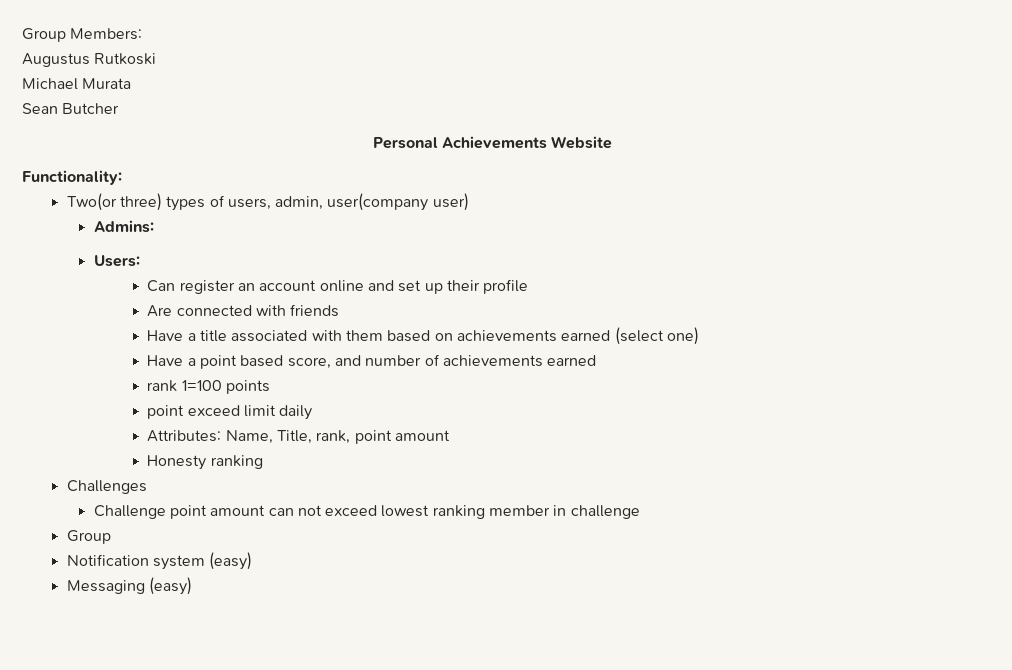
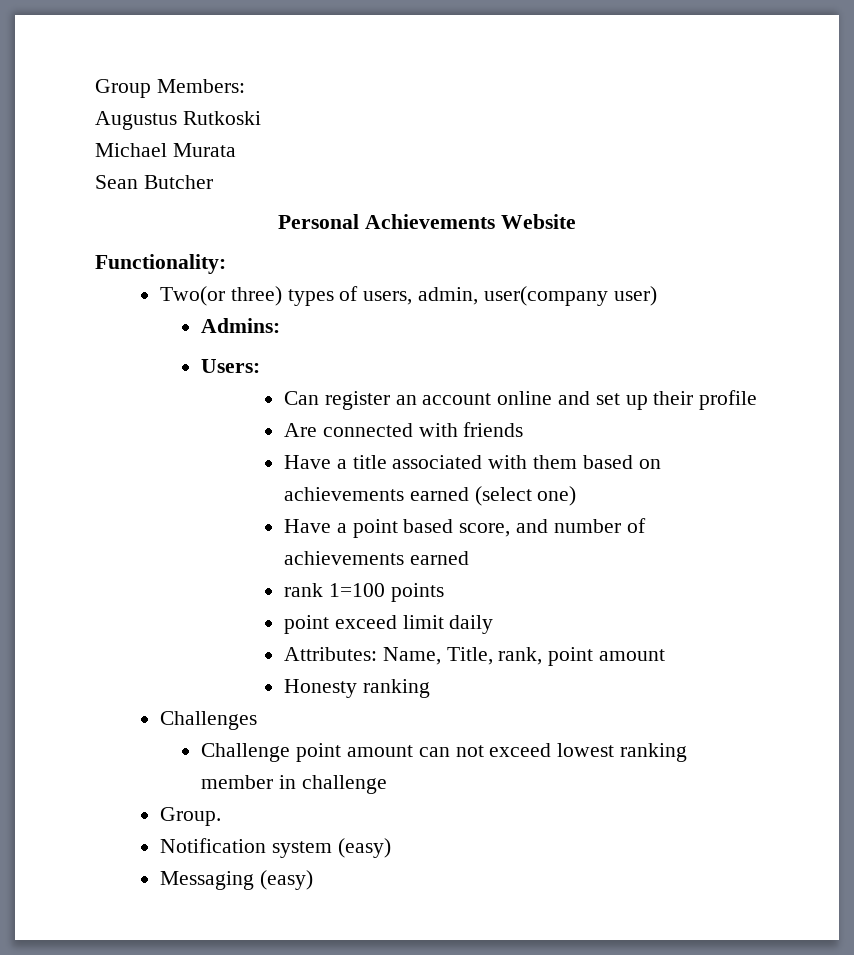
[66,530,111,544] Group -> [159,807,221,826] Group.

